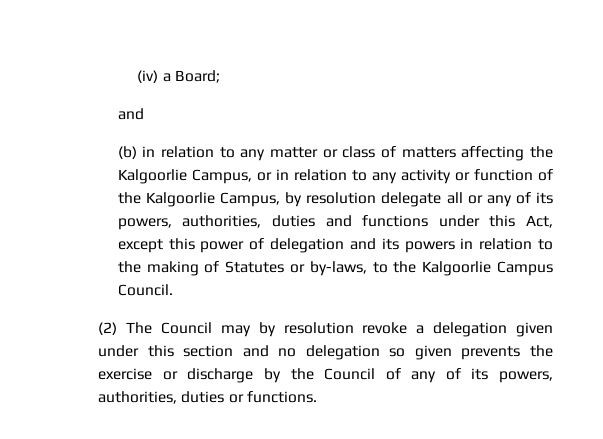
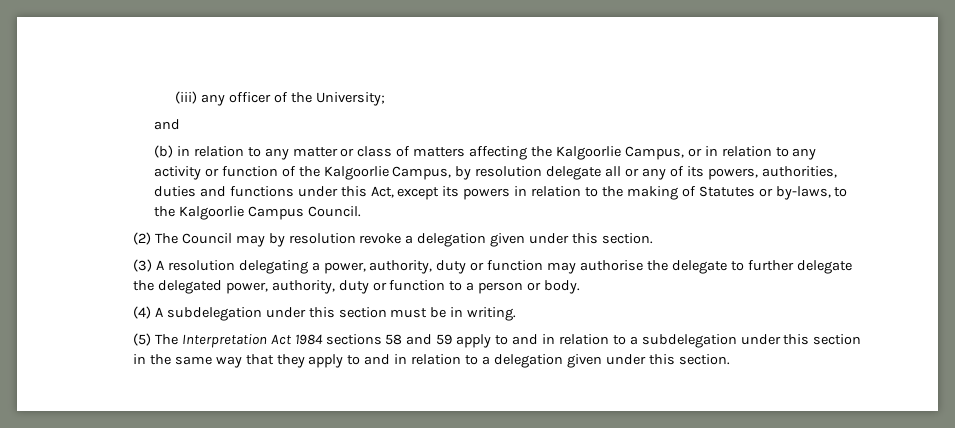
[137,70,220,83] (iv) a Board; -> [174,91,385,106] (iii) any officer of the University;
[168,238,376,253] this power of delegation and -> (440, 193) none
[183,345,553,360] [98,368,553,383] [98,391,317,404] section and no delegation so given prevents the exercise or discharge by the Council of any of its powers, authorities, duties or functions. -> [601,233,653,244] [132,259,852,274] [132,280,581,294] [132,306,517,321] [132,333,862,348] [132,354,730,368] section. // (3) A resolution delegating a power, authority, duty or function may authorise the delegate to further delegate the delegated power, authority, duty or function to a person or body. // (4) A subdelegation under this section must be in writing. // (5) The Interpretation Act 1984 sections 58 and 59 apply to and in relation to a subdelegation under this section in the same way that they apply to and in relation to a delegation given under this section.

